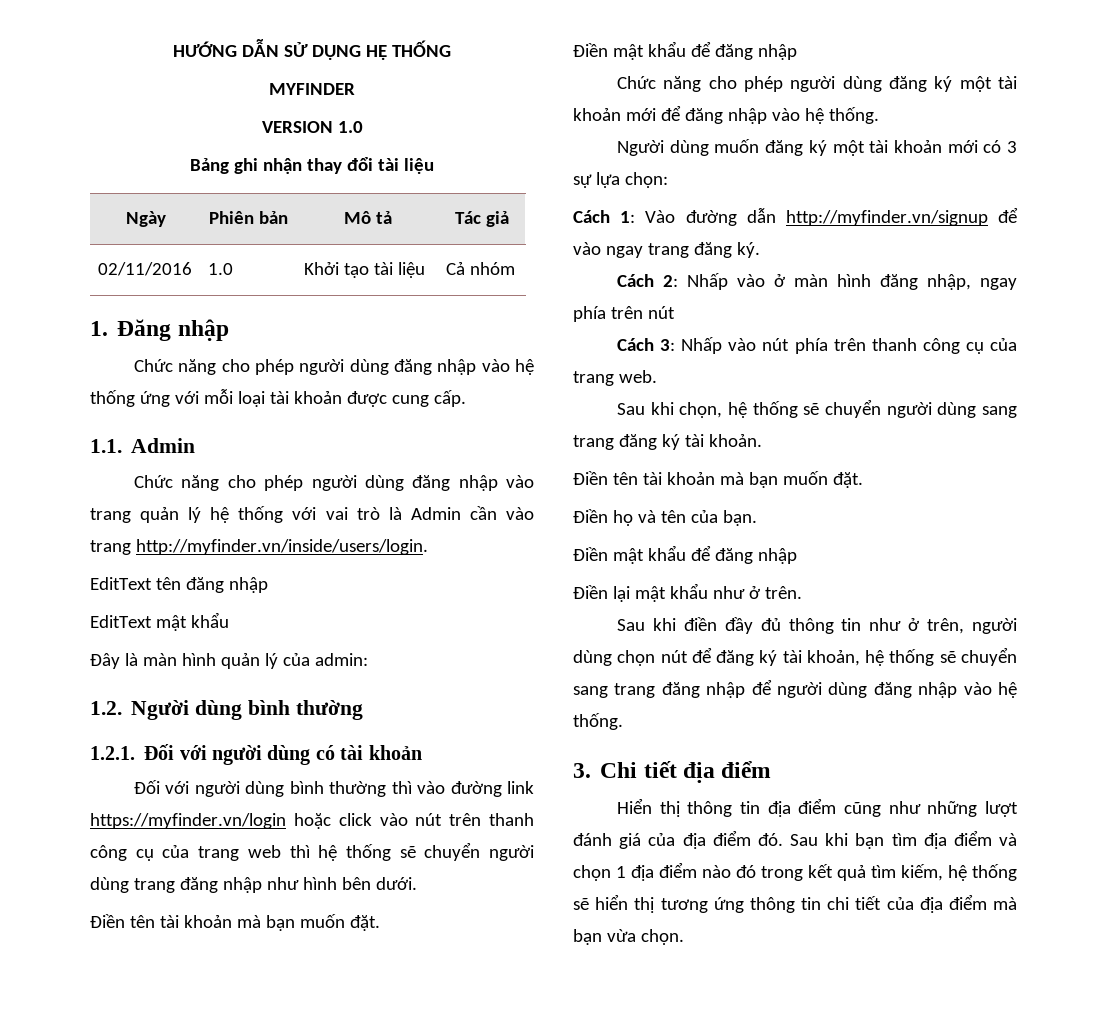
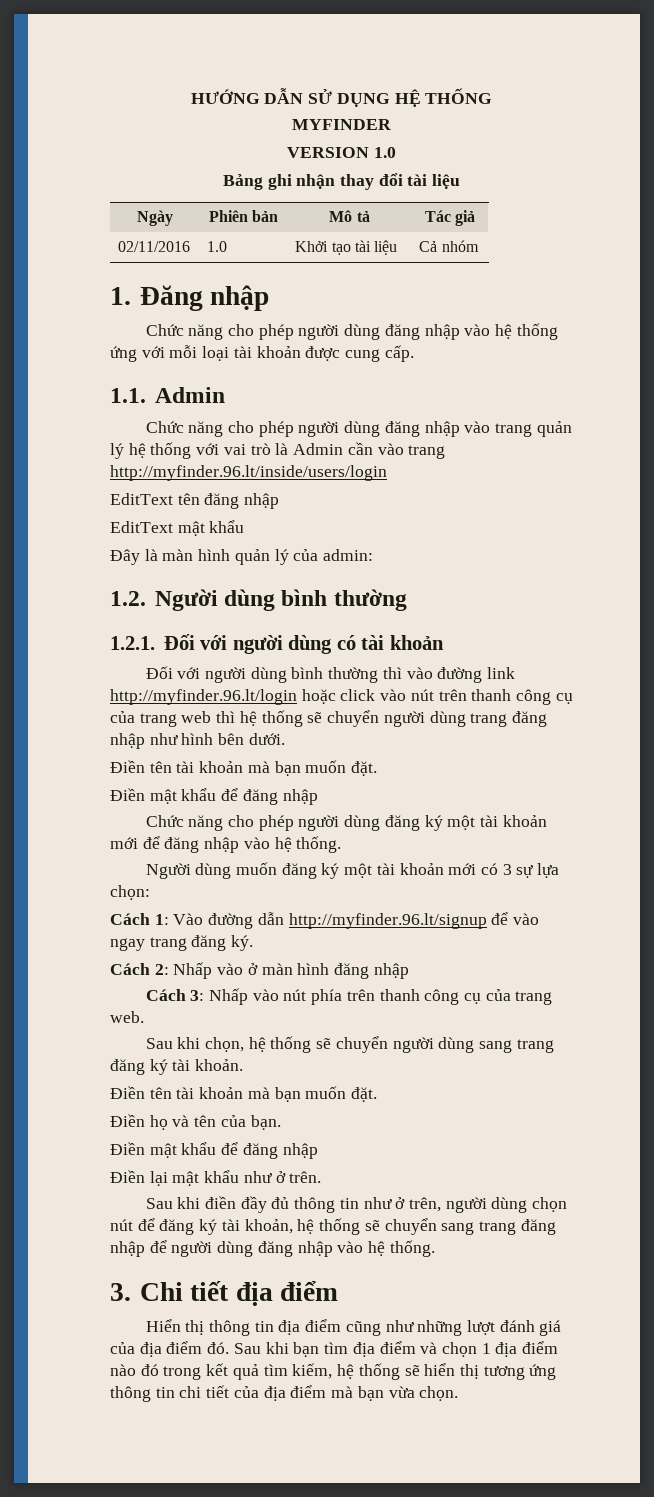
[135,539,428,555] http://myfinder.vn/inside/users/login. -> [110,465,387,481] http://myfinder.96.lt/inside/users/login
[90,813,286,829] https://myfinder.vn/login -> [110,689,297,705] http://myfinder.96.lt/login
[785,210,988,226] http://myfinder.vn/signup -> [288,913,487,929] http://myfinder.96.lt/signup
[926,274,1018,290] [573,306,675,322] nhập, ngay phía trên nút -> [373,963,409,979] nhập

